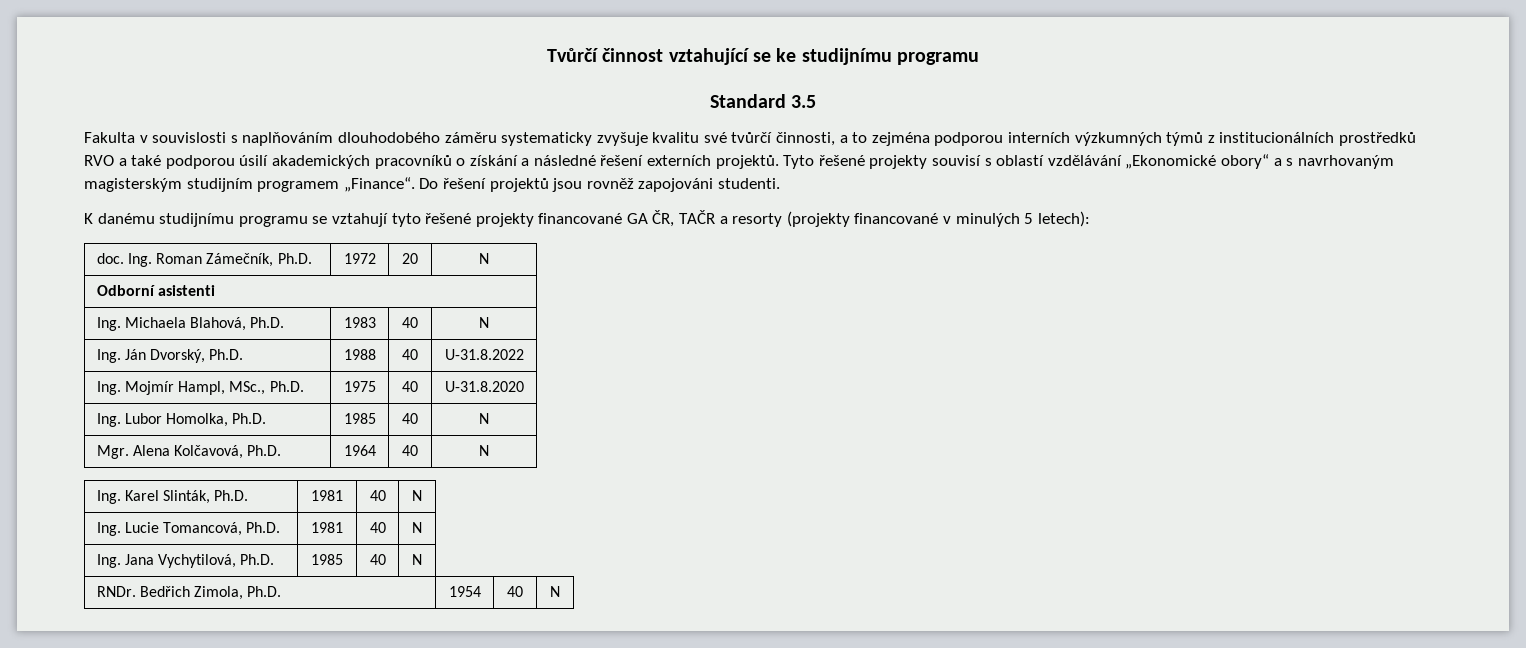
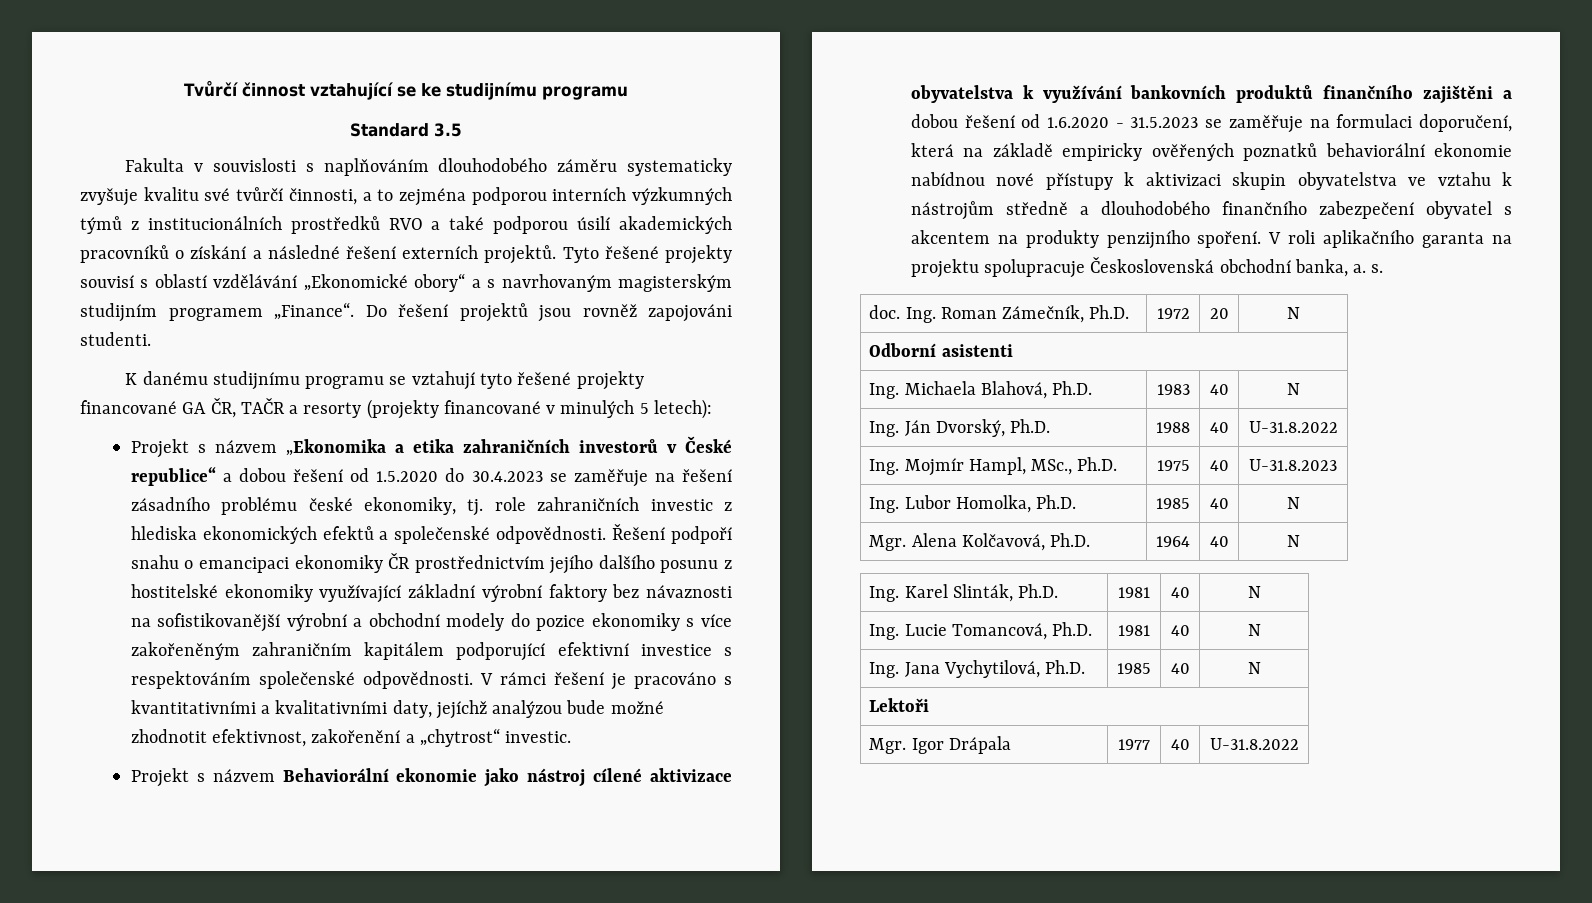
(1090, 219) none -> [130,436,732,458] [130,467,732,487] [130,497,733,516] [130,524,732,544] [130,553,732,574] [130,584,732,603] [130,613,732,632] [130,642,732,661] [130,671,733,690] [130,700,664,719] [130,728,572,747] [130,768,733,787] [910,85,1512,104] [910,114,1512,133] [910,143,1512,161] [910,172,1512,190] [910,201,1512,220] [910,230,1512,249] [910,257,1384,278] // Projekt s názvem „Ekonomika a etika zahraničních investorů v České republice“ a dobou řešení od 1.5.2020 do 30.4.2023 se zaměřuje na řešení zásadního problému české ekonomiky, tj. role zahraničních investic z hlediska ekonomických efektů a společenské odpovědnosti. Řešení podpoří snahu o emancipaci ekonomiky ČR prostřednictvím jejího dalšího posunu z hostitelské ekonomiky využívající základní výrobní faktory bez návaznosti na sofistikovanější výrobní a obchodní modely do pozice ekonomiky s více zakořeněným zahraničním kapitálem podporující efektivní investice s respektováním společenské odpovědnosti. V rámci řešení je pracováno s kvantitativními a kvalitativními daty, jejíchž analýzou bude možné zhodnotit efektivnost, zakořenění a „chytrost“ investic. // Projekt s názvem Behaviorální ekonomie jako nástroj cílené aktivizace obyvatelstva k využívání bankovních produktů finančního zajištěni a dobou řešení od 1.6.2020 - 31.5.2023 se zaměřuje na formulaci doporučení, která na základě empiricky ověřených poznatků behaviorální ekonomie nabídnou nové přístupy k aktivizaci skupin obyvatelstva ve vztahu k nástrojům středně a dlouhodobého finančního zabezpečení obyvatel s akcentem na produkty penzijního spoření. V roli aplikačního garanta na projektu spolupracuje Československá obchodní banka, a. s.
[444,381,524,392] U-31.8.2020 -> [1249,459,1337,471] U-31.8.2023
[96,586,282,600] [448,586,481,597] [507,586,523,597] [550,586,560,597] RNDr. Bedřich Zimola, Ph.D. | 1954 | 40 | N -> [869,698,930,712] [869,736,1011,754] [1118,739,1150,750] [1170,739,1190,750] [1209,738,1299,750] Lektoři // Mgr. Igor Drápala | 1977 | 40 | U-31.8.2022

